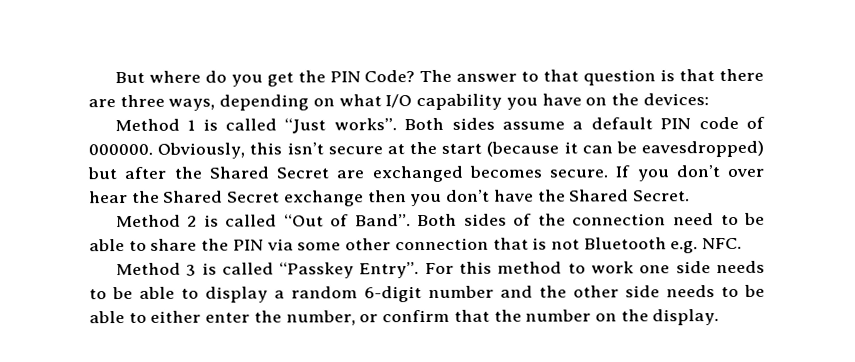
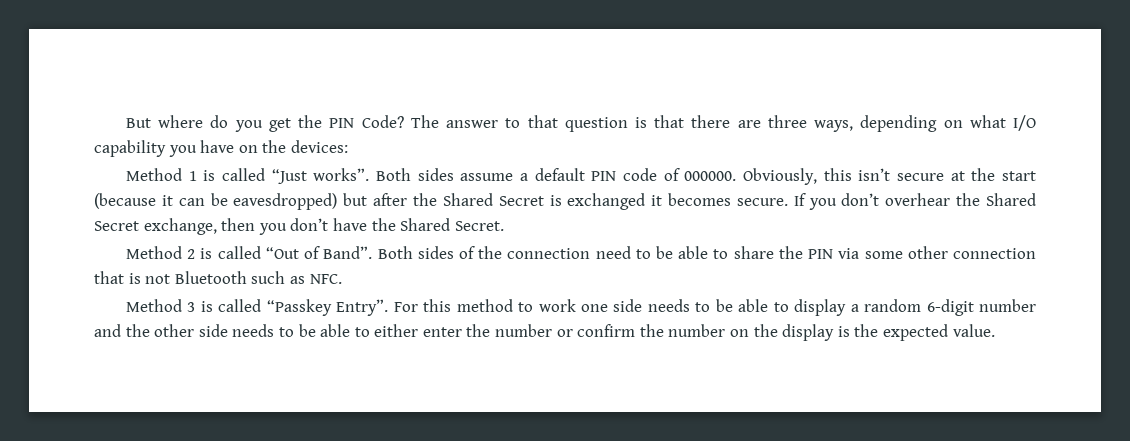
[336,165,464,183] are exchanged -> [549,193,663,210] is exchanged it
[727,168,764,178] [89,190,364,207] over hear the Shared Secret exchange -> [885,193,1037,206] [94,218,217,235] overhear the Shared Secret exchange,
[670,241,699,254] e.g. -> [251,271,305,284] such as
[285,310,356,326] number, -> [495,324,553,337] number
[453,309,490,322] that -> (636, 330) none
[652,309,720,326] display. -> [782,324,995,341] display is the expected value.

